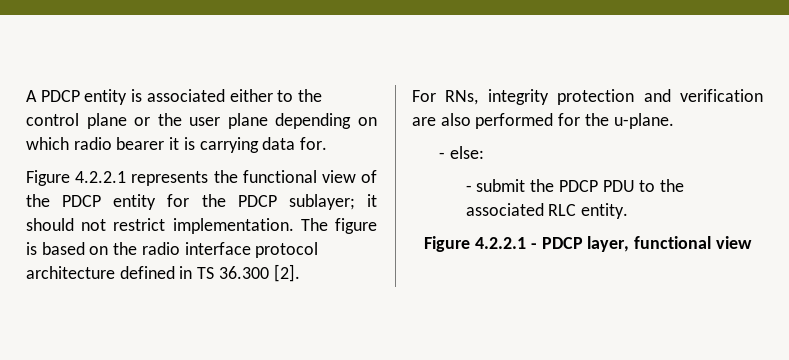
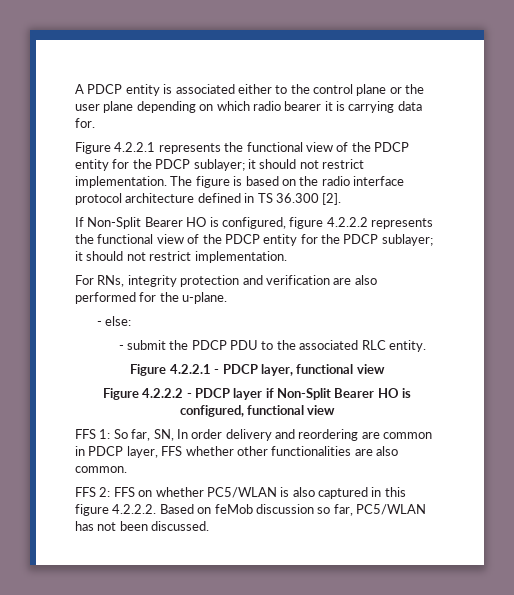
(300, 273) none -> [75,217,433,229] [75,234,433,246] [75,251,287,263] // If Non-Split Bearer HO is configured, figure 4.2.2.2 represents the functional view of the PDCP entity for the PDCP sublayer; it should not restrict implementation.
(752, 242) none -> [102,388,412,400] [179,405,336,417] [75,429,433,441] [75,446,398,458] [75,466,127,473] [75,487,406,499] [75,504,426,516] [75,521,210,531] // Figure 4.2.2.2 - PDCP layer if Non-Split Bearer HO is configured, functional view // FFS 1: So far, SN, In order delivery and reordering are common in PDCP layer, FFS whether other functionalities are also common. // FFS 2: FFS on whether PC5/WLAN is also captured in this figure 4.2.2.2. Based on feMob discussion so far, PC5/WLAN has not been discussed.

